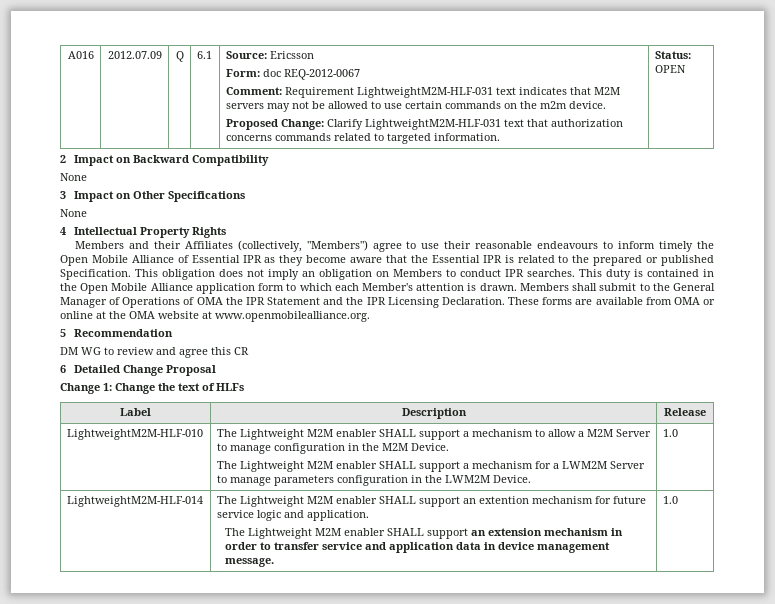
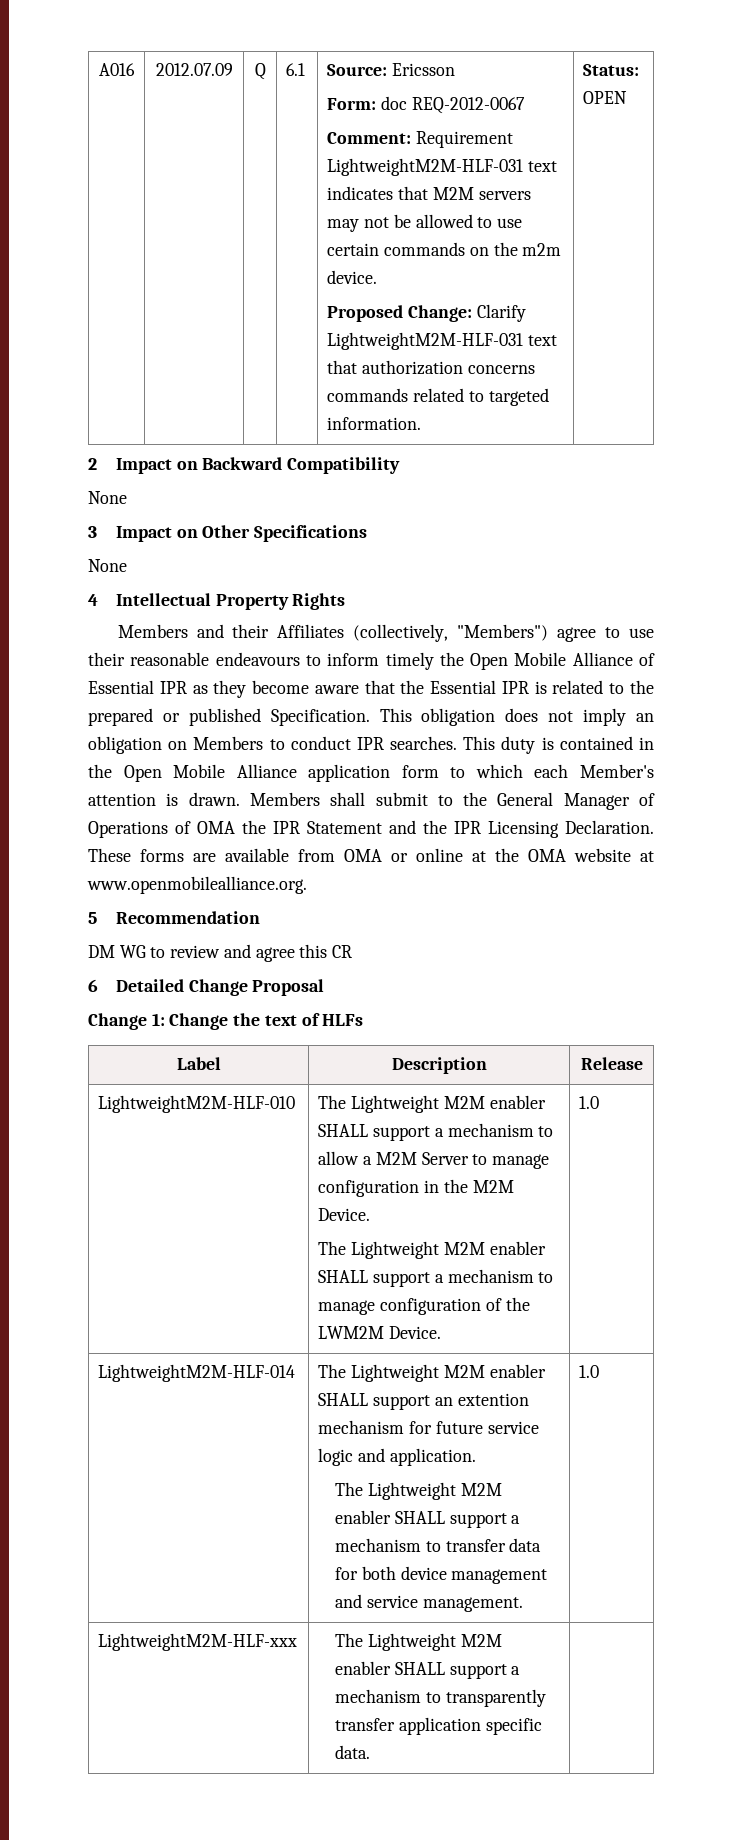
[534,461,645,469] [216,475,422,486] for a LWM2M Server to manage parameters configuration in -> [538,1272,554,1283] [318,1298,502,1315] to manage configuration of
[470,528,623,536] [224,542,610,553] [224,558,274,567] [662,496,678,504] an extension mechanism in order to transfer service and application data in device management message. | 1.0 -> [511,1515,521,1524] [335,1538,542,1552] [335,1566,548,1584] [335,1594,523,1612] [579,1365,600,1378] [98,1633,298,1651] [335,1633,502,1651] [335,1661,521,1679] [335,1689,546,1707] [335,1717,542,1735] [335,1745,371,1759] a mechanism to transfer data for both device management and service management. | 1.0 // LightweightM2M-HLF-xxx | The Lightweight M2M enabler SHALL support a mechanism to transparently transfer application specific data. |

